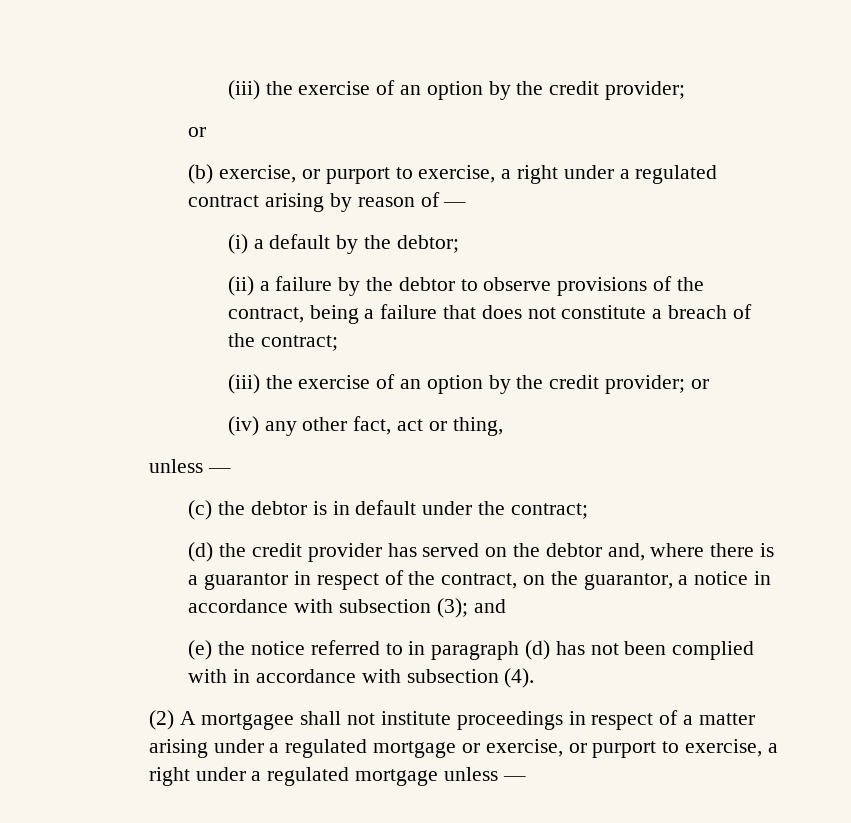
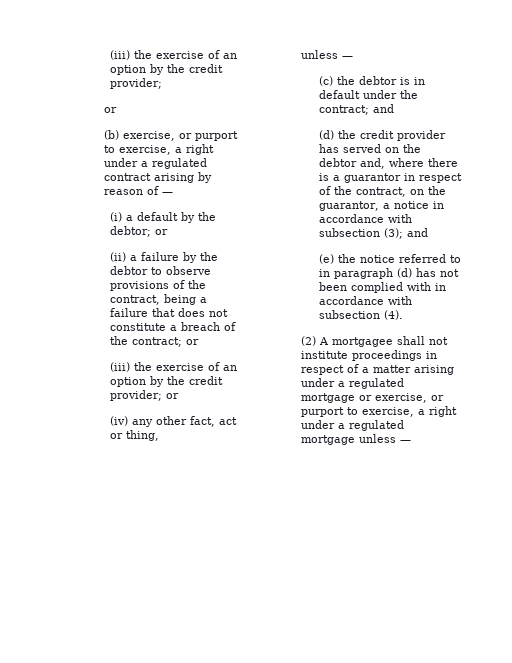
(459, 244) none -> [154,229,168,235] or
(338, 343) none -> [185,339,199,345] or
(588, 511) none -> [372,104,394,113] and

